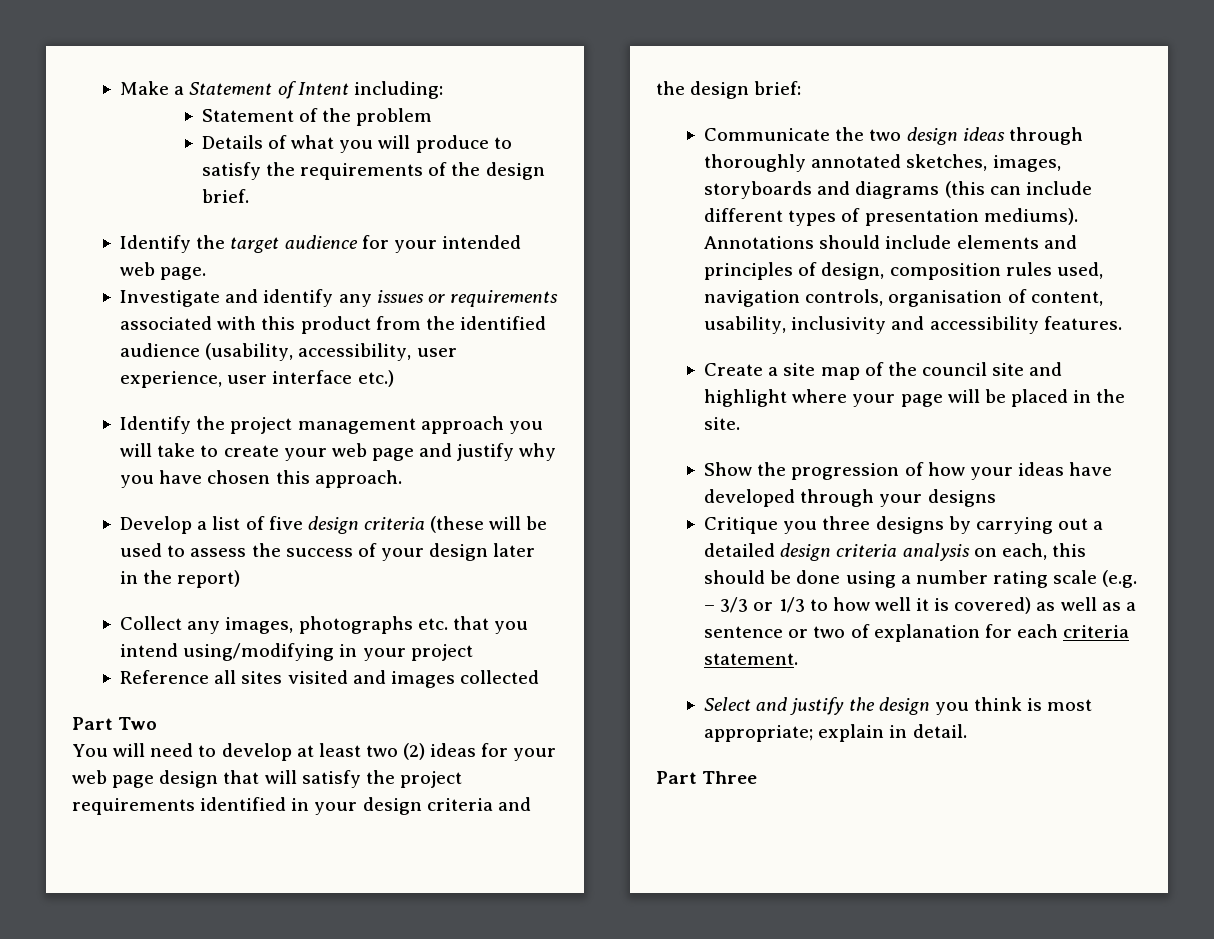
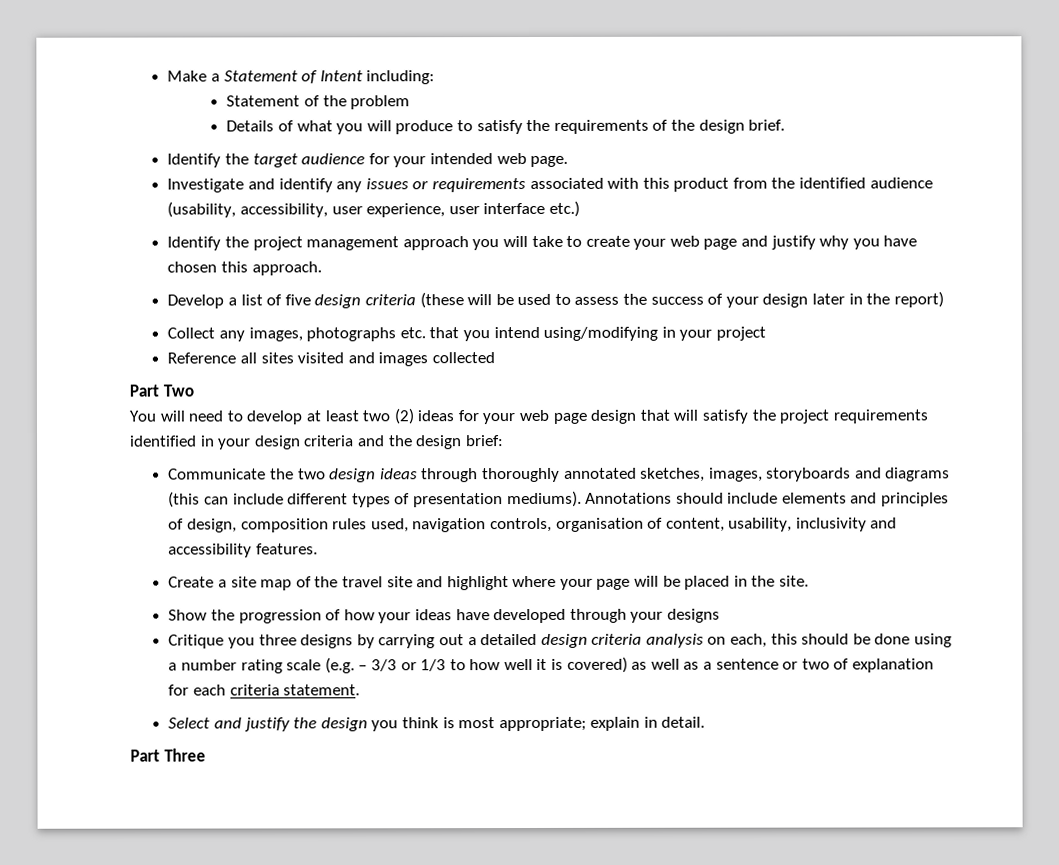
[921,362,987,376] council -> [341,576,383,588] travel

